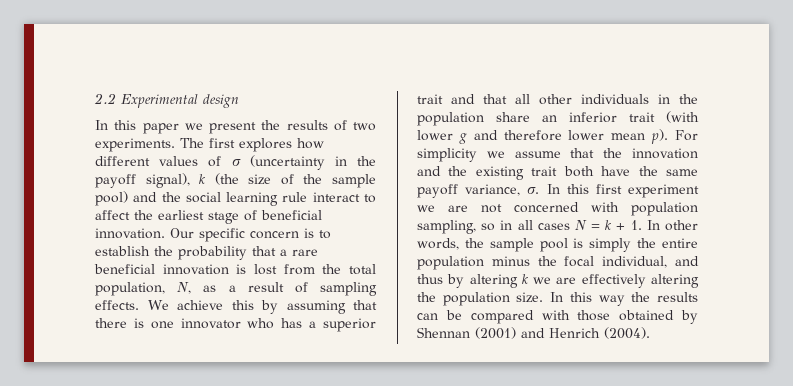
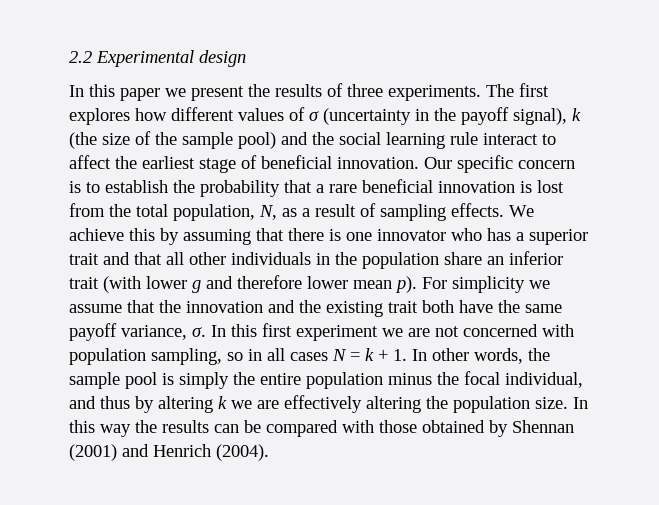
[353,122,376,131] two -> [347,84,383,97] three

